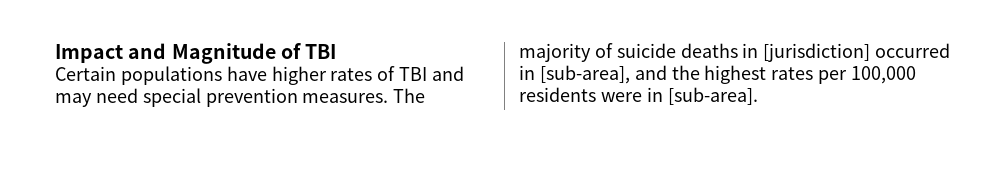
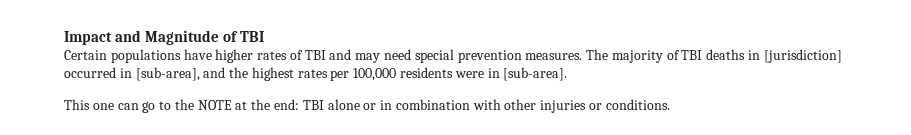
[616,43,676,58] suicide -> [681,50,703,60] TBI
(758, 96) none -> [64,99,670,113] // This one can go to the NOTE at the end: TBI alone or in combination with other injuries or conditions.

